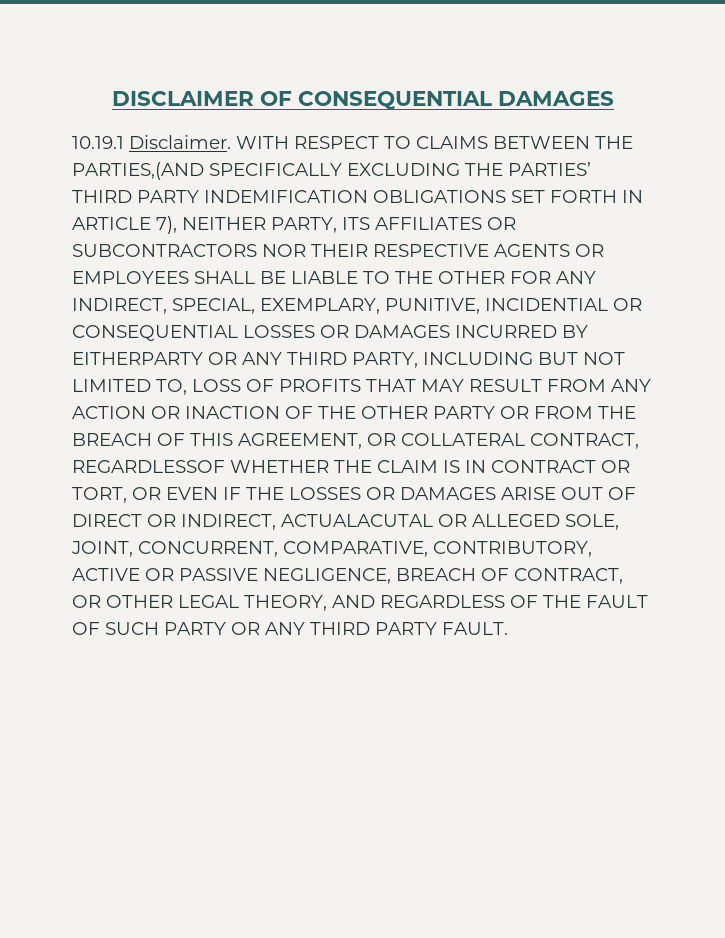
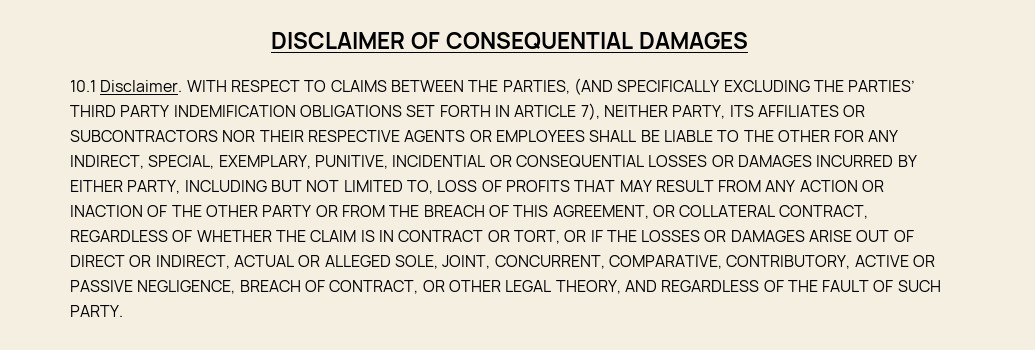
[72,136,124,149] 10.19.1 -> [70,80,96,92] 10.1
[72,162,204,180] PARTIES,(AND -> [502,78,613,95] PARTIES, (AND
[72,352,347,365] EITHERPARTY OR ANY THIRD -> [70,180,123,192] EITHER
[72,460,225,473] REGARDLESSOF -> [70,230,193,242] REGARDLESS OF
[166,487,218,500] EVEN -> (587, 236) none
[281,514,433,527] ACTUALACUTAL -> [233,255,294,267] ACTUAL
[164,622,508,635] PARTY OR ANY THIRD PARTY FAULT. -> [70,305,123,317] PARTY.

